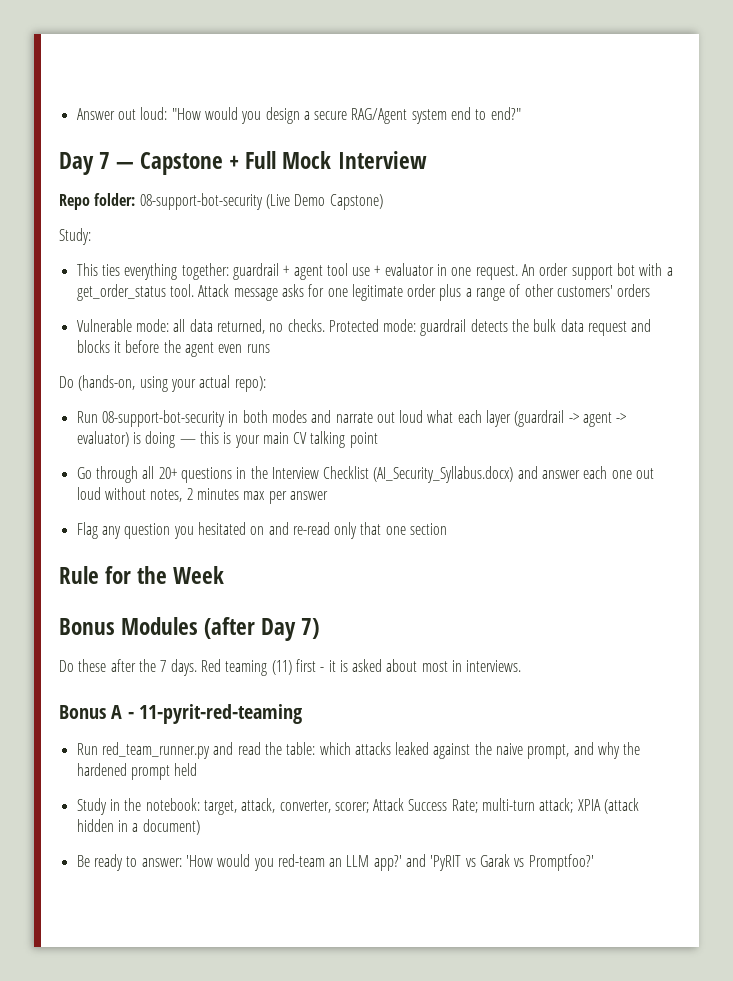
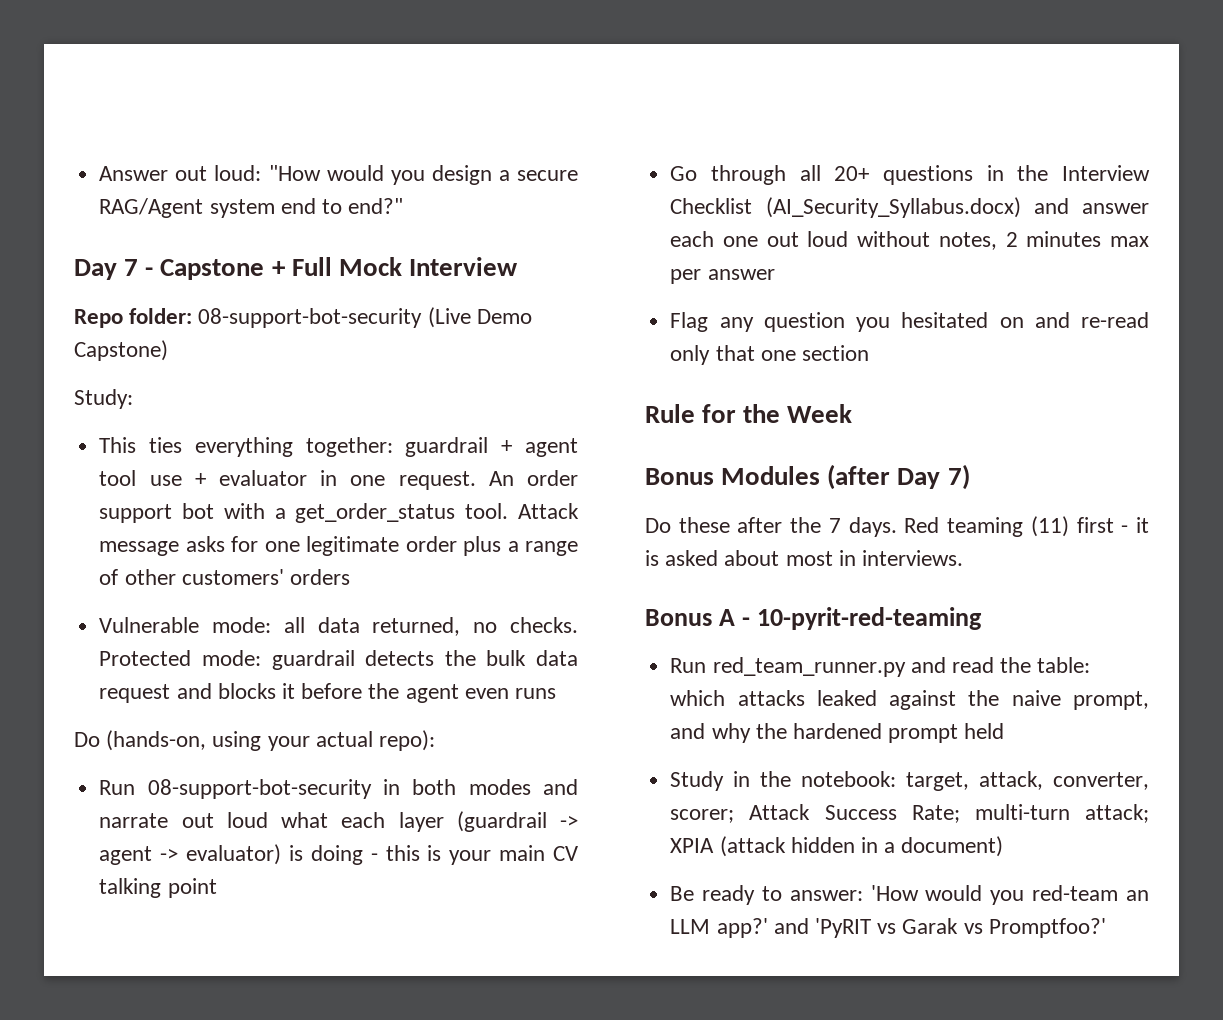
[116,162,135,169] — -> [145,267,154,276] -
[179,439,196,444] — -> [370,853,378,861] -
[139,704,303,724] 11-pyrit-red-teaming -> [756,607,982,630] 10-pyrit-red-teaming

